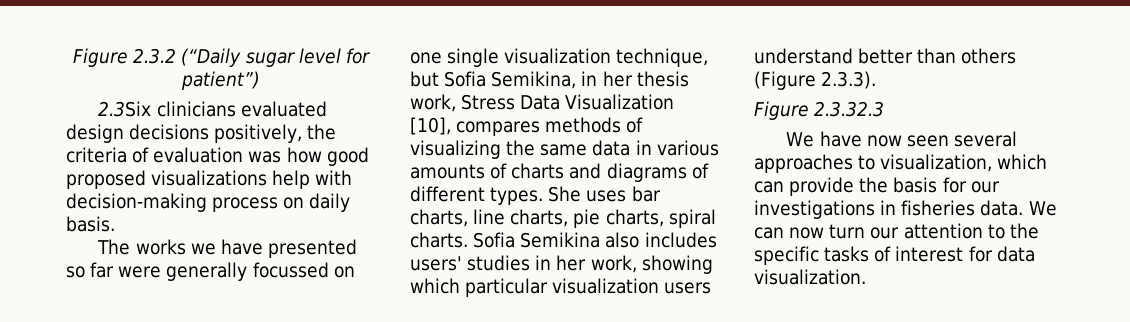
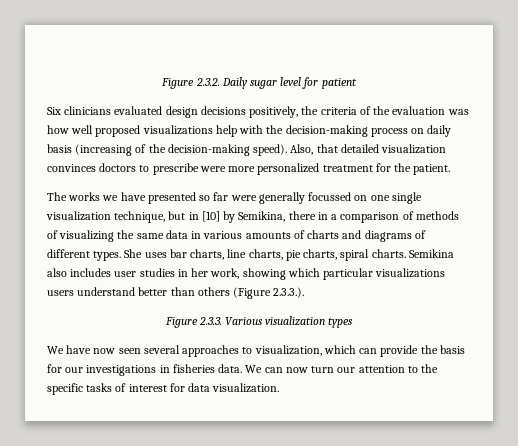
[73,48,242,67] Figure 2.3.2 (“Daily -> [161,77,248,89] Figure 2.3.2. Daily
[181,71,260,90] [98,101,152,117] patient”) // 2.3Six -> [321,78,357,89] [47,107,61,115] patient // Six
(150, 155) none -> [373,106,391,115] the
[326,147,369,166] good -> [71,125,94,134] well
(353, 177) none -> [266,125,284,134] the
[66,216,115,232] basis. -> [47,144,447,156] [47,163,451,175] basis (increasing of the decision-making speed). Also, that detailed visualization convinces doctors to prescribe were more personalized treatment for the patient.
[444,71,689,89] [410,94,675,112] [410,117,541,136] Sofia Semikina, in her thesis work, Stress Data Visualization [10], compares -> [188,211,414,223] in [10] by Semikina, there in a comparison of
[473,232,516,248] Sofia -> (406, 253) none
[410,256,462,271] users' -> [114,271,137,277] user
[552,278,660,294] visualization -> [375,268,446,278] visualizations
[821,71,877,89] [754,101,885,120] 2.3.3). // Figure 2.3.32.3 -> [273,287,305,298] [164,316,354,328] 2.3.3.). // Figure 2.3.3. Various visualization types

